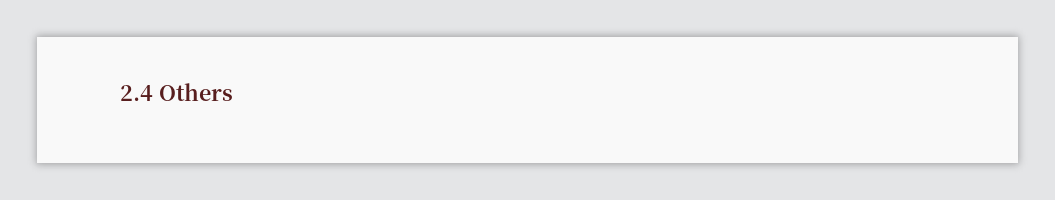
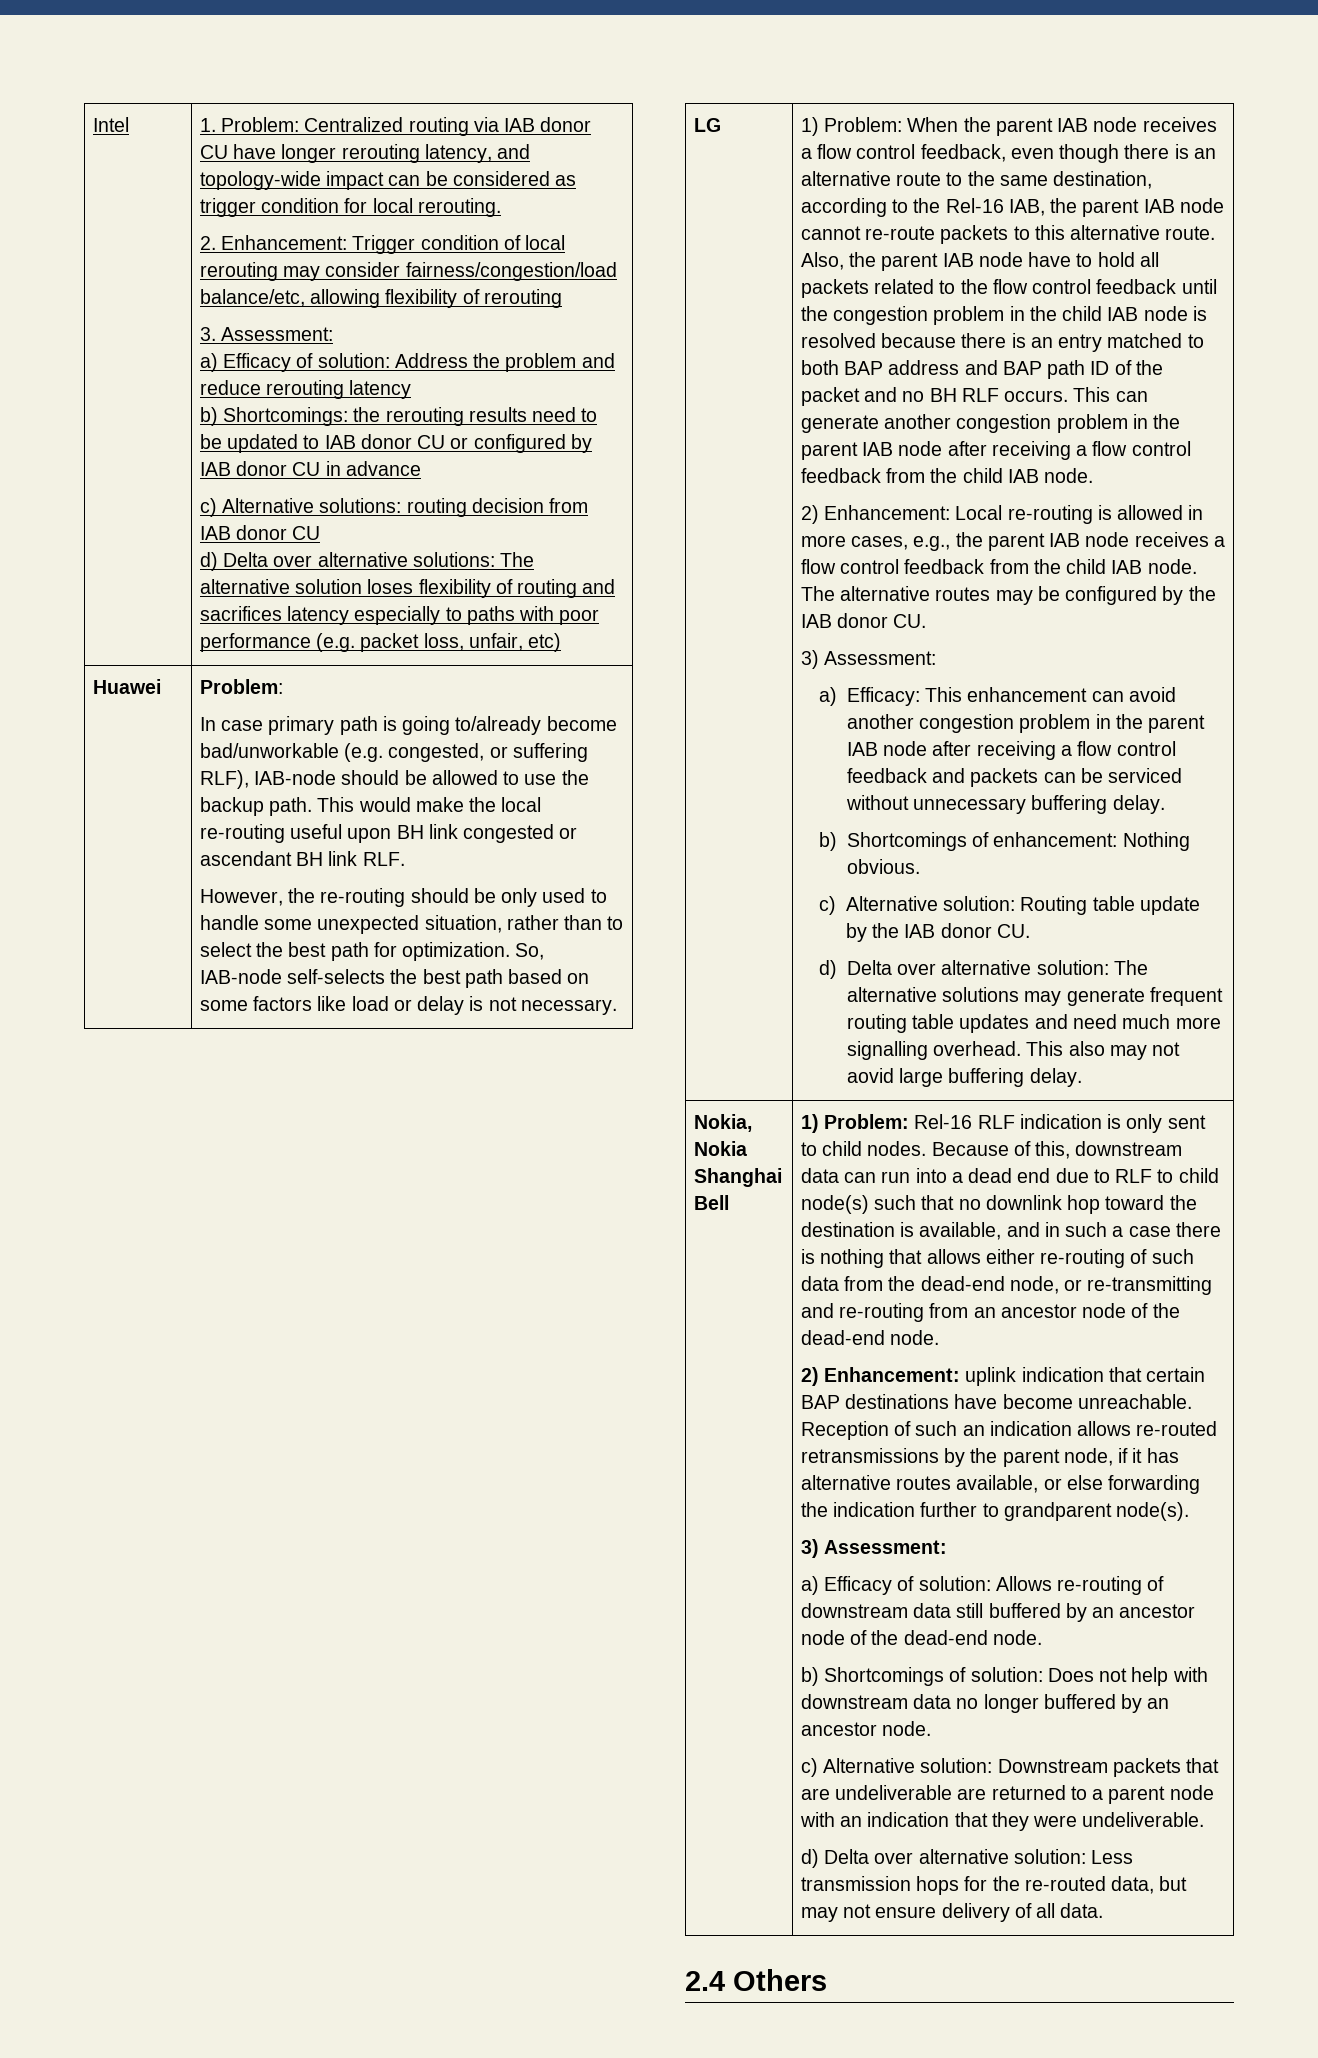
(120, 93) none -> [92,117,129,132] [199,117,592,136] [199,144,531,163] [199,171,577,190] [199,198,501,217] [199,235,566,254] [199,262,617,281] [199,289,562,308] [199,327,334,341] [199,353,615,372] [199,380,412,399] [199,407,598,426] [199,434,592,453] [199,461,421,476] [199,498,589,517] [199,525,321,540] [199,552,535,571] [199,579,616,598] [199,606,600,625] [199,633,562,652] [92,679,161,694] [199,679,283,694] [199,716,617,735] [199,743,588,762] [199,770,589,789] [199,797,542,816] [199,824,578,843] [199,851,405,866] [199,888,607,907] [199,915,624,934] [199,942,545,961] [199,969,590,988] [199,996,617,1015] [693,118,721,132] [800,117,1217,136] [800,144,1216,163] [800,171,1153,189] [800,198,1224,217] [800,225,1216,244] [800,252,1159,271] [800,279,1217,298] [800,306,1207,325] [800,333,1204,352] [800,360,1163,379] [800,387,1148,406] [800,414,1181,433] [800,441,1191,460] [800,468,1094,483] [800,505,1204,524] [800,532,1225,551] [800,559,1197,574] [800,586,1216,605] [800,613,927,628] [800,650,937,669] [819,687,1176,706] [846,714,1206,733] [846,741,1176,760] [846,768,1183,787] [845,795,1165,814] [819,832,1190,851] [846,859,920,874] [819,896,1200,915] [845,923,1030,942] [819,960,1148,979] [846,987,1223,1006] [846,1014,1221,1033] [846,1041,1181,1060] [846,1068,1082,1087] [693,1114,752,1132] [693,1141,747,1156] [693,1168,782,1187] [693,1195,729,1210] [800,1114,1206,1133] [800,1141,1183,1159] [800,1168,1219,1183] [800,1195,1197,1214] [800,1222,1221,1240] [800,1249,1194,1268] [800,1276,1213,1295] [800,1303,1180,1322] [800,1330,940,1345] [800,1367,1206,1386] [800,1394,1192,1409] [800,1421,1218,1440] [800,1448,1179,1467] [800,1475,1201,1494] [800,1502,1190,1521] [800,1539,948,1558] [800,1576,1165,1595] [800,1603,1196,1622] [800,1630,1042,1645] [800,1667,1208,1686] [800,1694,1170,1713] [800,1721,932,1736] [800,1758,1220,1777] [800,1785,1214,1804] [799,1812,1205,1831] [800,1849,1134,1868] [800,1876,1188,1895] [800,1903,1104,1922] Intel | 1. Problem: Centralized routing via IAB donor CU have longer rerouting latency, and topology-wide impact can be considered as trigger condition for local rerouting. // 2. Enhancement: Trigger condition of local rerouting may consider fairness/congestion/load balance/etc, allowing flexibility of rerouting // 3. Assessment: // a) Efficacy of solution: Address the problem and reduce rerouting latency // b) Shortcomings: the rerouting results need to be updated to IAB donor CU or configured by IAB donor CU in advance // c) Alternative solutions: routing decision from IAB donor CU // d) Delta over alternative solutions: The alternative solution loses flexibility of routing and sacrifices latency especially to paths with poor performance (e.g. packet loss, unfair, etc) // Huawei | Problem: // In case primary path is going to/already become bad/unworkable (e.g. congested, or suffering RLF), IAB-node should be allowed to use the backup path. This would make the local re-routing useful upon BH link congested or ascendant BH link RLF. // However, the re-routing should be only used to handle some unexpected situation, rather than to select the best path for optimization. So, IAB-node self-selects the best path based on some factors like load or delay is not necessary. // LG | 1) Problem: When the parent IAB node receives a flow control feedback, even though there is an alternative route to the same destination, according to the Rel-16 IAB, the parent IAB node cannot re-route packets to this alternative route. Also, the parent IAB node have to hold all packets related to the flow control feedback until the congestion problem in the child IAB node is resolved because there is an entry matched to both BAP address and BAP path ID of the packet and no BH RLF occurs. This can generate another congestion problem in the parent IAB node after receiving a flow control feedback from the child IAB node. // 2) Enhancement: Local re-routing is allowed in more cases, e.g., the parent IAB node receives a flow control feedback from the child IAB node. The alternative routes may be configured by the IAB donor CU. // 3) Assessment: // a) Efficacy: This enhancement can avoid another congestion problem in the parent IAB node after receiving a flow control feedback and packets can be serviced without unnecessary buffering delay. // b) Shortcomings of enhancement: Nothing obvious. // c) Alternative solution: Routing table update by the IAB donor CU. // d) Delta over alternative solution: The alternative solutions may generate frequent routing table updates and need much more signalling overhead. This also may not aovid large buffering delay. // Nokia, Nokia Shanghai Bell | 1) Problem: Rel-16 RLF indication is only sent to child nodes. Because of this, downstream data can run into a dead end due to RLF to child node(s) such that no downlink hop toward the destination is available, and in such a case there is nothing that allows either re-routing of such data from the dead-end node, or re-transmitting and re-routing from an ancestor node of the dead-end node. // 2) Enhancement: uplink indication that certain BAP destinations have become unreachable. Reception of such an indication allows re-routed retransmissions by the parent node, if it has alternative routes available, or else forwarding the indication further to grandparent node(s). // 3) Assessment: // a) Efficacy of solution: Allows re-routing of downstream data still buffered by an ancestor node of the dead-end node. // b) Shortcomings of solution: Does not help with downstream data no longer buffered by an ancestor node. // c) Alternative solution: Downstream packets that are undeliverable are returned to a parent node with an indication that they were undeliverable. // d) Delta over alternative solution: Less transmission hops for the re-routed data, but may not ensure delivery of all data. //

